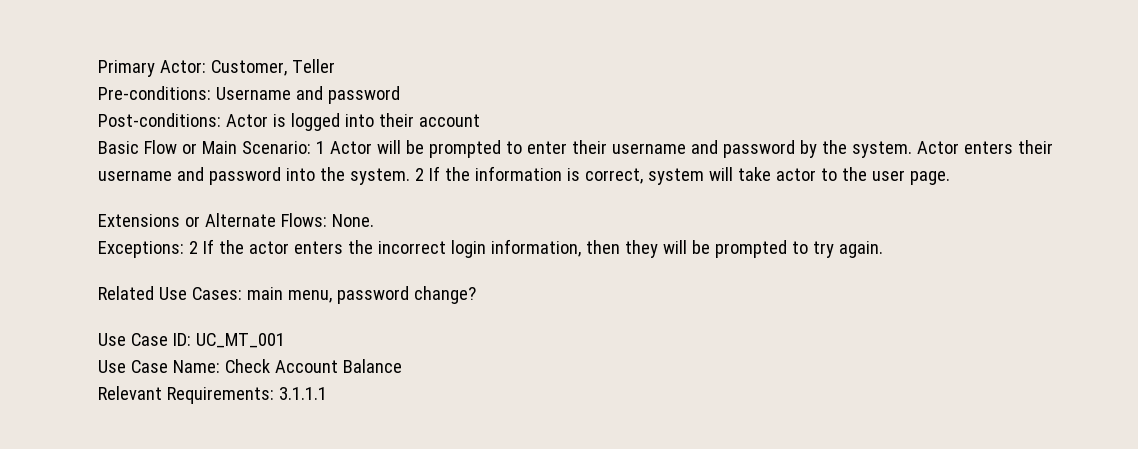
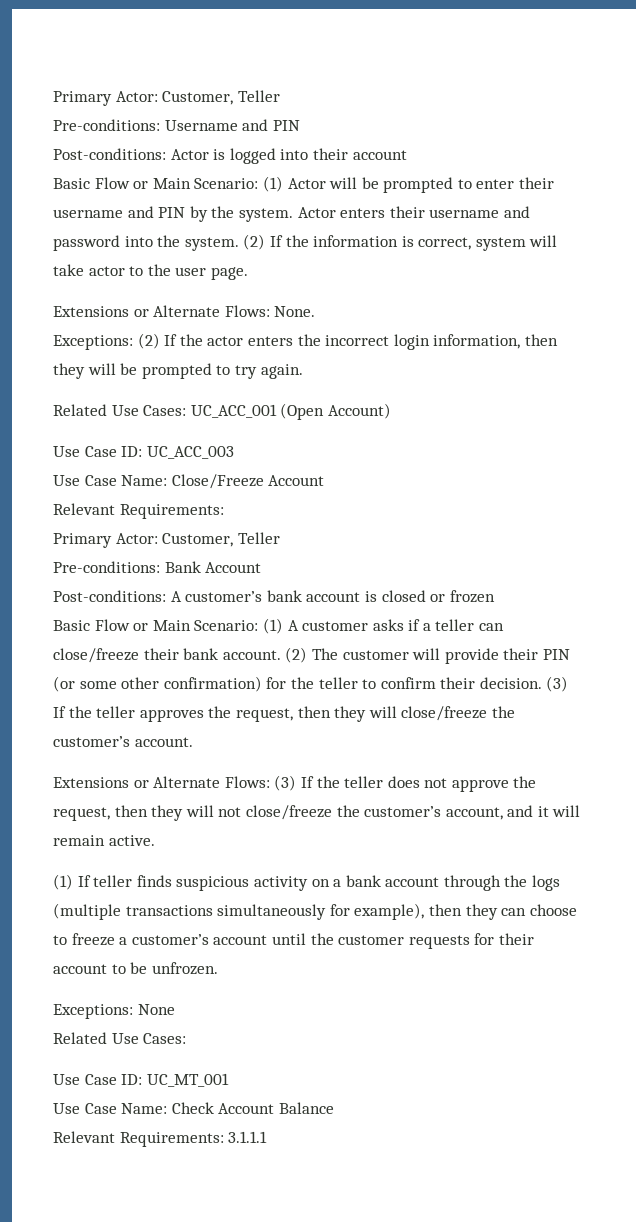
[327,86,400,104] password -> [272,120,300,131] PIN
[315,141,325,154] 1 -> [262,176,283,192] (1)
[722,140,795,158] password -> [158,207,186,218] PIN
[414,168,424,181] 2 -> [243,234,266,250] (2)
[188,241,198,254] 2 -> [137,333,160,349] (2)
[246,286,476,304] main menu, password change? -> [190,403,391,420] [53,446,234,459] [53,474,325,489] [53,503,224,519] [53,532,280,548] [53,561,262,573] [53,590,495,603] [53,618,505,634] [53,647,570,664] [53,676,569,692] [53,706,515,722] [53,736,193,747] [53,775,537,792] [53,805,581,821] [53,835,155,846] [53,874,561,891] [53,903,577,920] [53,933,534,949] [53,962,218,975] [53,1004,175,1019] [53,1032,187,1044] UC_ACC_001 (Open Account) // Use Case ID: UC_ACC_003 // Use Case Name: Close/Freeze Account // Relevant Requirements: // Primary Actor: Customer, Teller // Pre-conditions: Bank Account // Post-conditions: A customer’s bank account is closed or frozen // Basic Flow or Main Scenario: (1) A customer asks if a teller can close/freeze their bank account. (2) The customer will provide their PIN (or some other confirmation) for the teller to confirm their decision. (3) If the teller approves the request, then they will close/freeze the customer’s account. // Extensions or Alternate Flows: (3) If the teller does not approve the request, then they will not close/freeze the customer’s account, and it will remain active. // (1) If teller finds suspicious activity on a bank account through the logs (multiple transactions simultaneously for example), then they can choose to freeze a customer’s account until the customer requests for their account to be unfrozen. // Exceptions: None // Related Use Cases:

